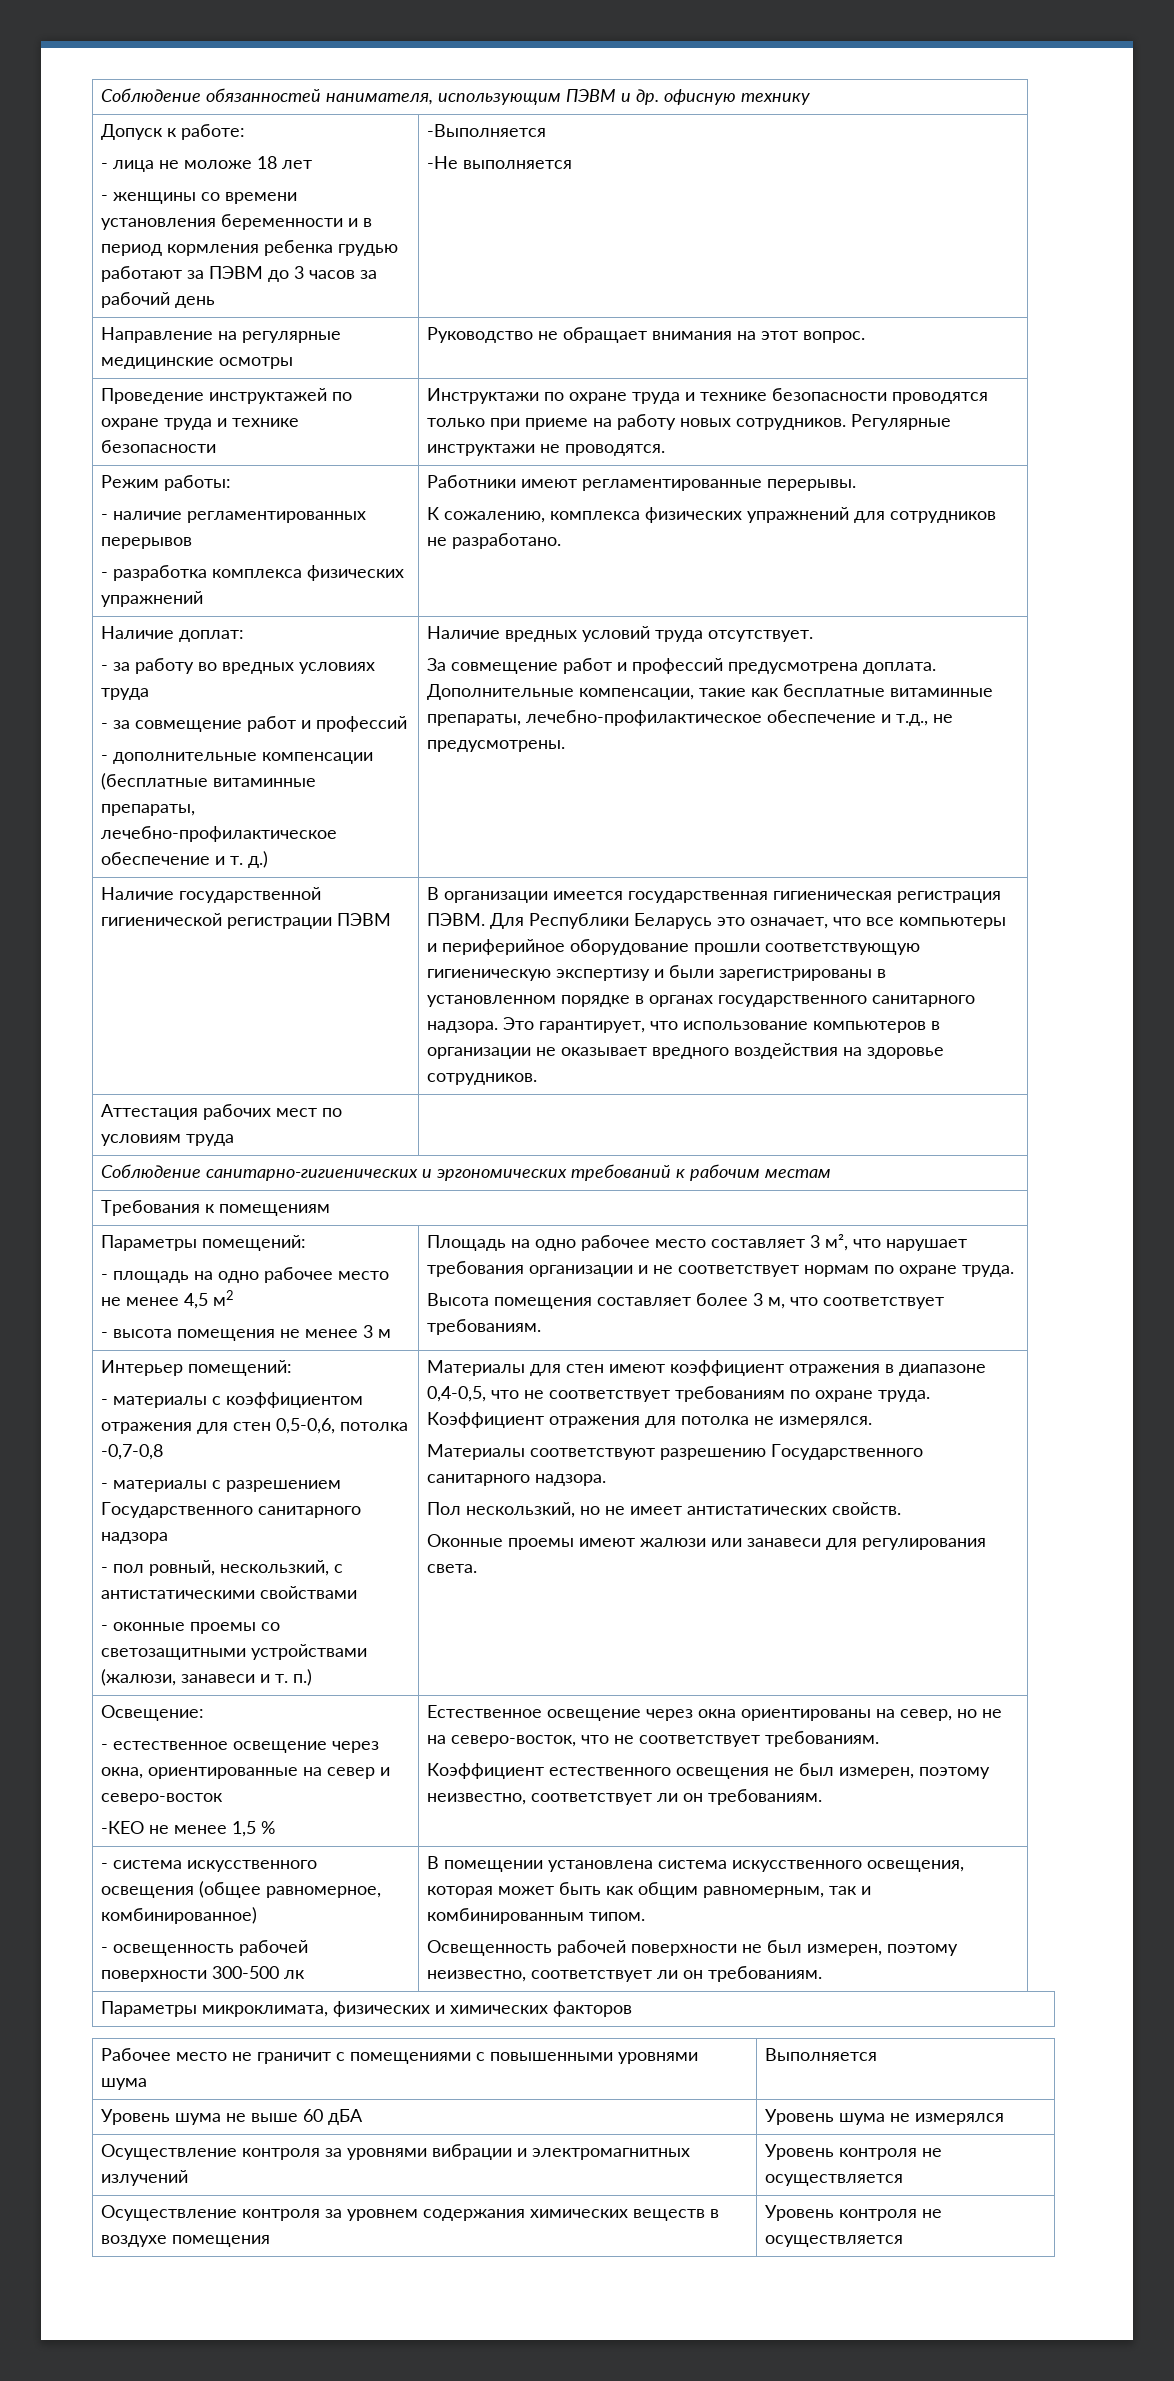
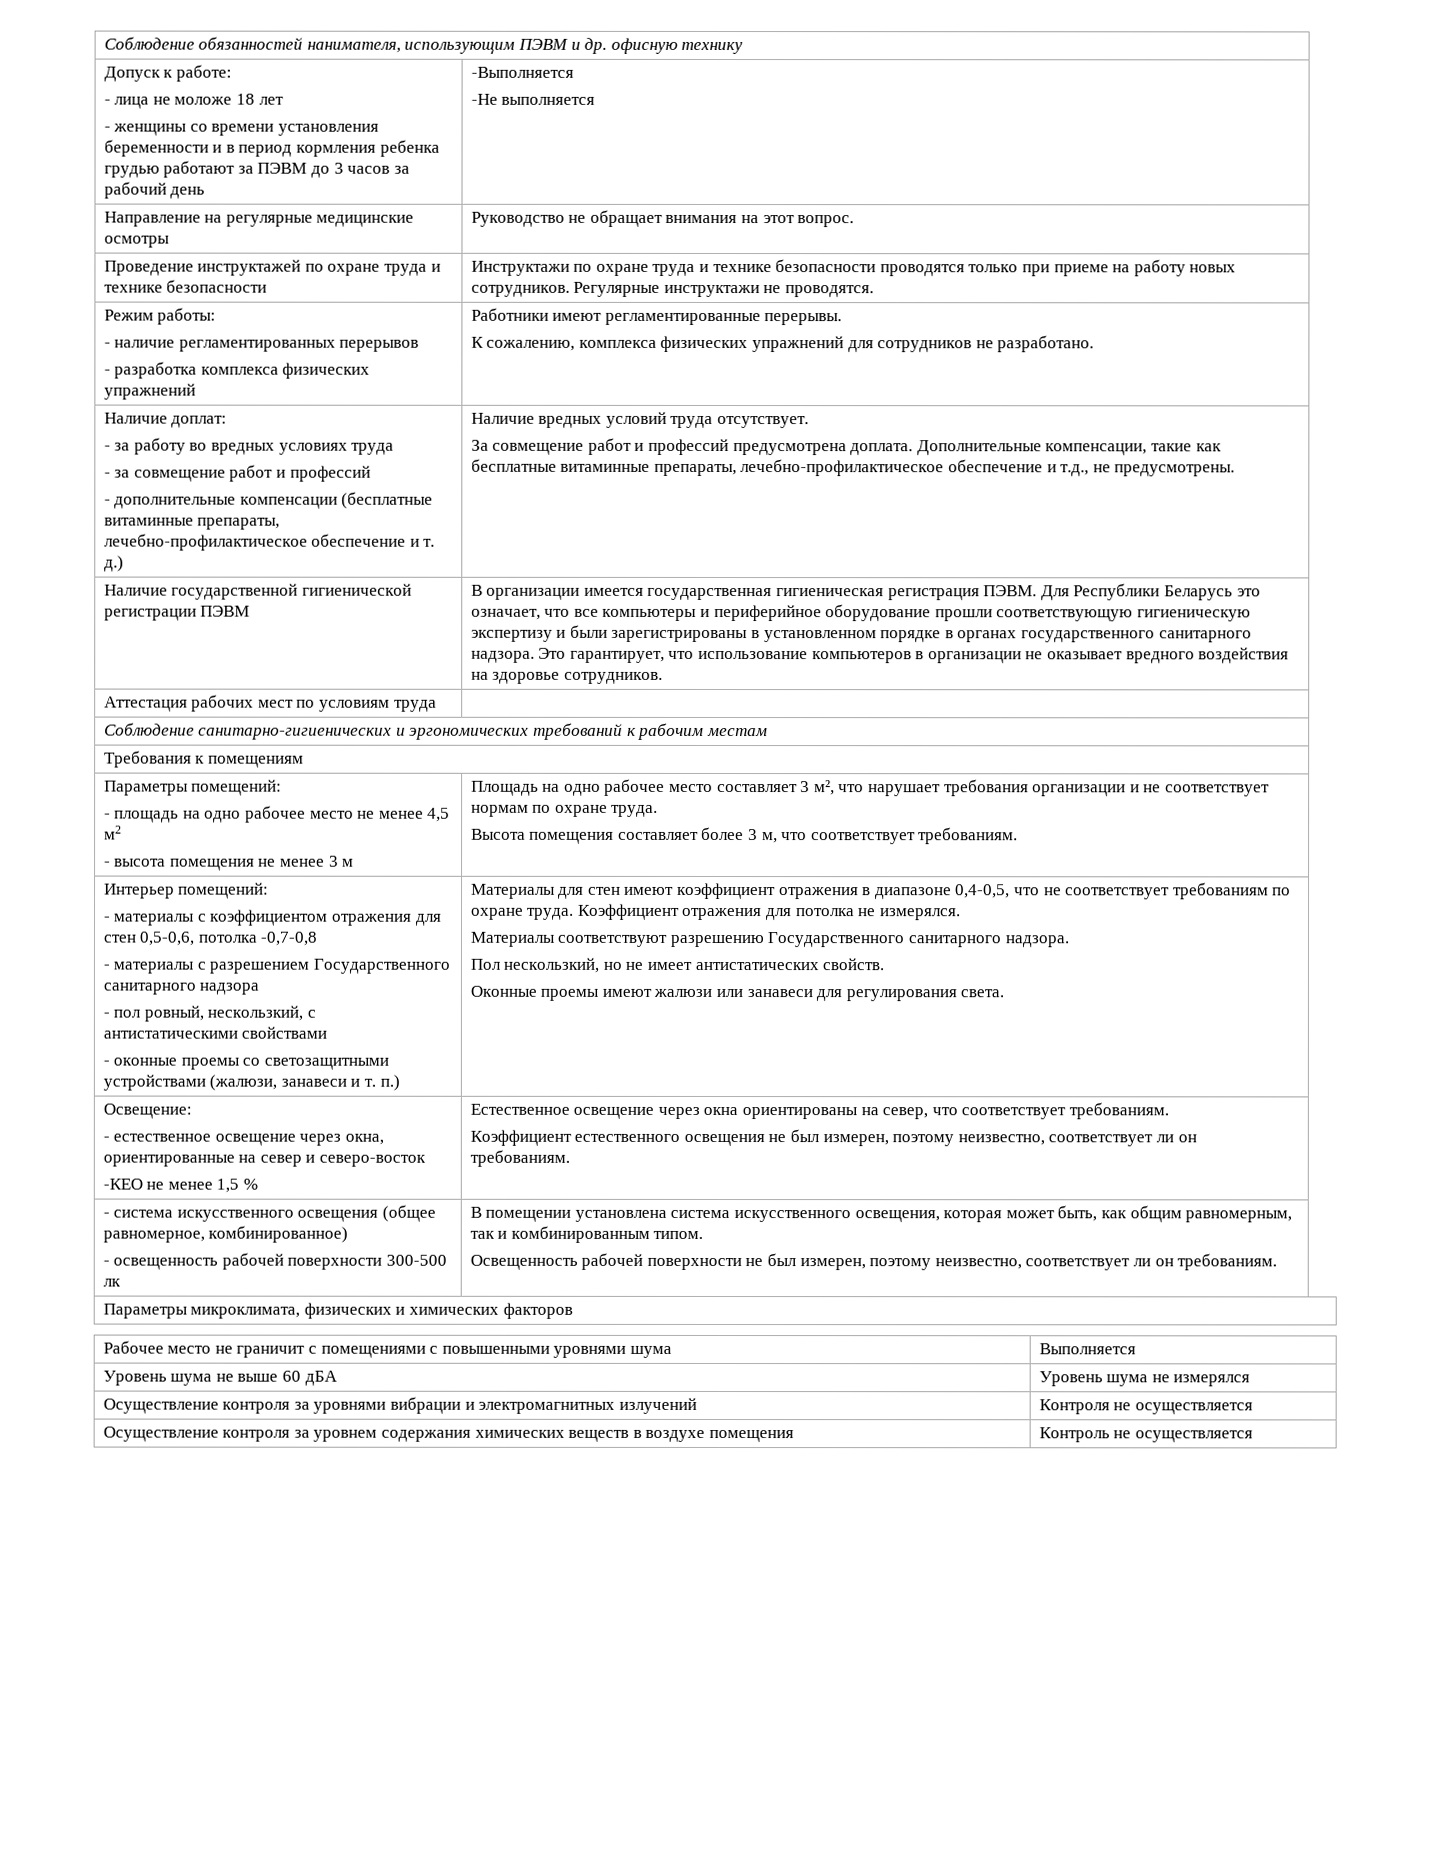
[956,1709,1002,1718] [426,1735,634,1747] но не на северо-восток, что не -> [931,1107,958,1116] что
[558,1882,601,1895] быть -> [1057,1205,1098,1222] быть,
[764,2144,917,2160] Уровень контроля -> [1038,1399,1110,1415] Контроля
[764,2205,917,2221] Уровень контроля -> [1038,1427,1110,1443] Контроль

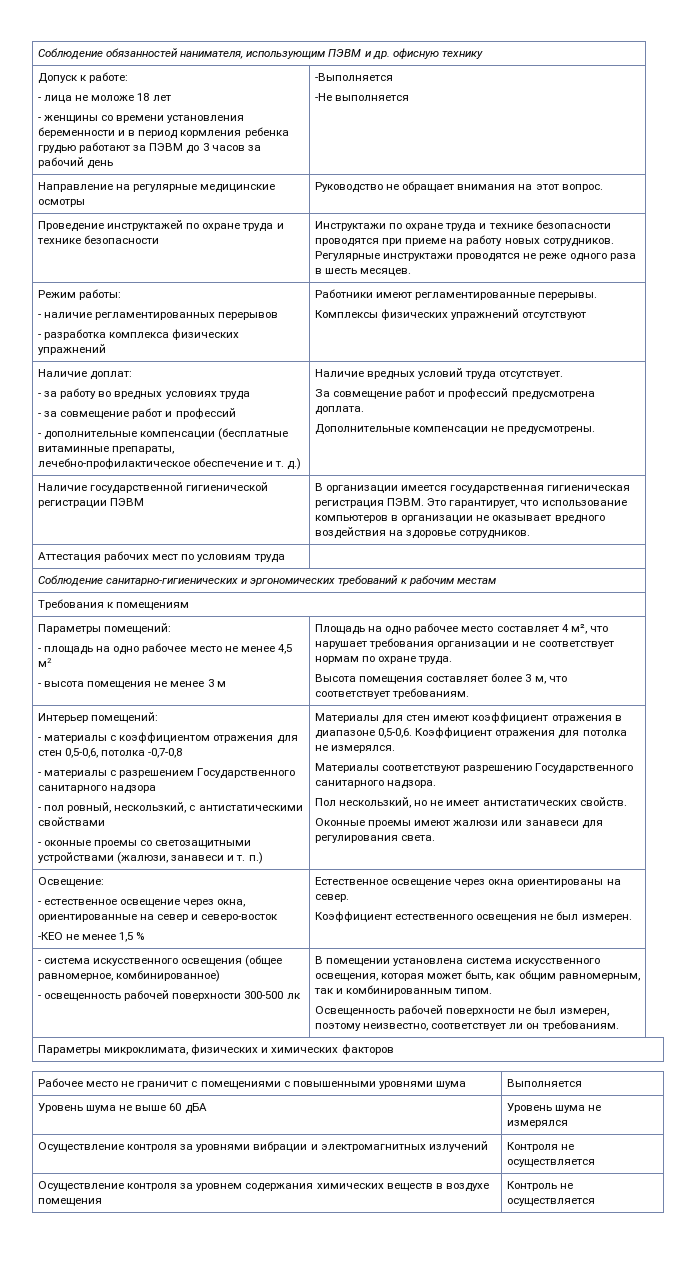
[968,264,1019,273] только -> (380, 242) none
[763,285,875,298] не проводятся. -> [456,253,636,262] [315,268,412,276] проводятся не реже одного раза в шесть месяцев.
[470,335,1095,353] К сожалению, комплекса физических упражнений для сотрудников не разработано. -> [315,309,587,320] Комплексы физических упражнений отсутствуют
[916,440,1222,456] [470,458,1090,477] Дополнительные компенсации, такие как бесплатные витаминные препараты, лечебно-профилактическое обеспечение и т.д., -> [315,424,489,435] // Дополнительные компенсации
[1040,583,1261,601] [470,604,1252,622] [470,624,1252,643] [470,650,535,663] Для Республики Беларусь это означает, что все компьютеры и периферийное оборудование прошли соответствующую гигиеническую экспертизу и были зарегистрированы в установленном порядке в органах государственного санитарного надзора. -> (425, 502) none
[800,781,811,793] 3 -> [561,624,569,632] 4
[955,882,1292,900] [470,907,575,920] 0,4-0,5, что не соответствует требованиям по охране труда. -> [378,728,413,738] 0,5-0,6.
[882,1102,1170,1120] север, что соответствует требованиям. -> [315,894,350,902] север.
[822,1134,1197,1147] [469,1149,570,1167] измерен, поэтому неизвестно, соответствует ли он требованиям. -> [581,914,632,922] измерен.

